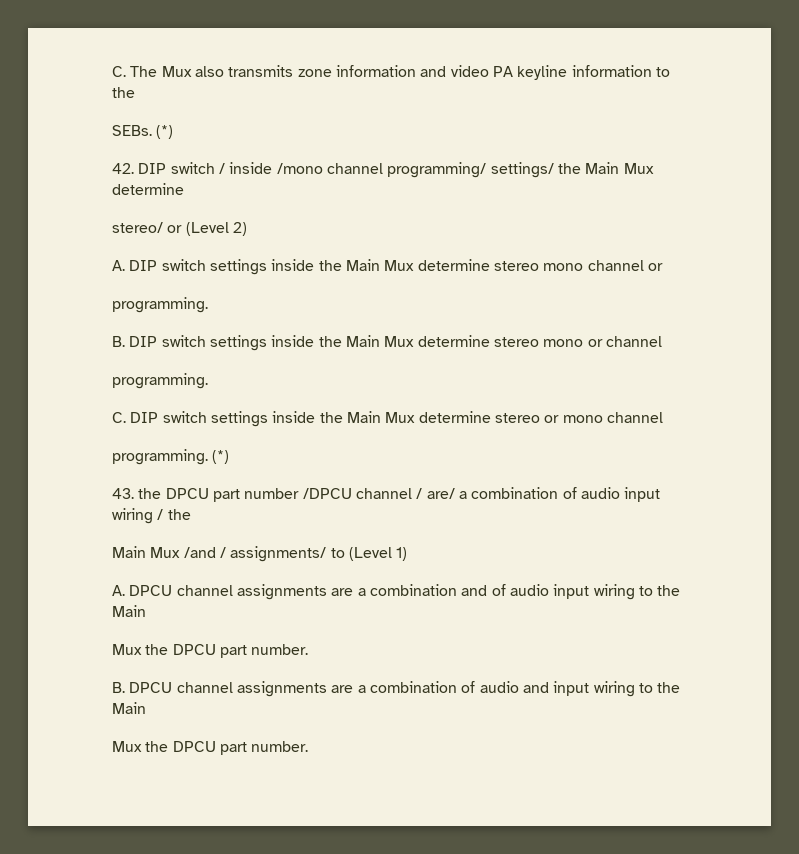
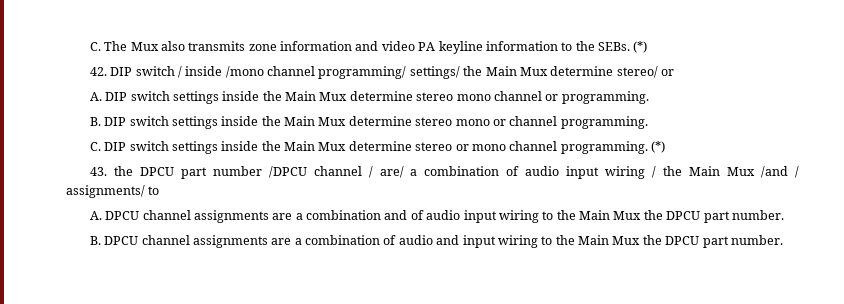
(135, 92) // -> (595, 46) none
(184, 189) // -> (614, 71) none
[185,222,247,236] (Level 2) -> (675, 72) none
(663, 267) // -> (559, 97) none
(662, 341) // -> (558, 121) none
(663, 417) // -> (558, 146) none
(191, 514) // -> (683, 171) none
[348,547,408,561] (Level 1) -> (160, 190) none
(146, 611) // -> (611, 215) none
(146, 708) // -> (610, 240) none

